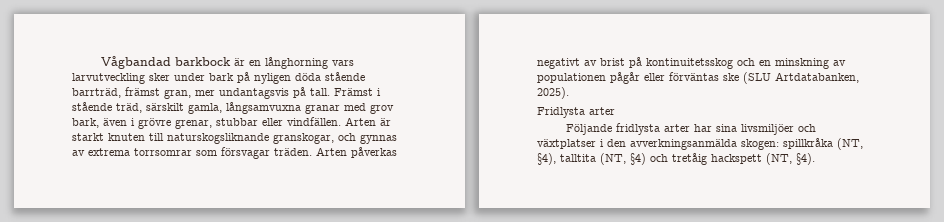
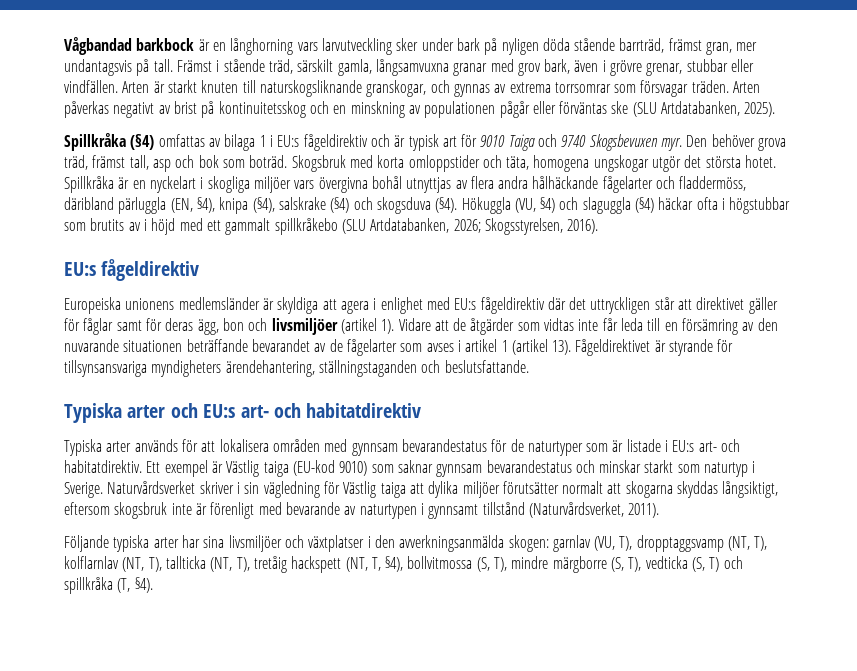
[537,107,615,118] Fridlysta arter -> [64,133,787,151] [64,155,777,172] [64,176,747,193] [64,197,791,214] [64,218,599,235] [64,259,200,281] [64,297,778,314] [64,318,778,335] [64,339,734,356] [64,360,529,377] [64,403,422,423] [64,439,741,456] [64,460,756,477] [64,481,779,498] [64,502,660,519] Spillkråka (§4) omfattas av bilaga 1 i EU:s fågeldirektiv och är typisk art för 9010 Taiga och 9740 Skogsbevuxen myr. Den behöver grova träd, främst tall, asp och bok som boträd. Skogsbruk med korta omloppstider och täta, homogena ungskogar utgör det största hotet. Spillkråka är en nyckelart i skogliga miljöer vars övergivna bohål utnyttjas av flera andra hålhäckande fågelarter och fladdermöss, däribland pärluggla (EN, §4), knipa (§4), salskrake (§4) och skogsduva (§4). Hökuggla (VU, §4) och slaguggla (§4) häckar ofta i högstubbar som brutits av i höjd med ett gammalt spillkråkebo (SLU Artdatabanken, 2026; Skogsstyrelsen, 2016). // EU:s fågeldirektiv // Europeiska unionens medlemsländer är skyldiga att agera i enlighet med EU:s fågeldirektiv där det uttryckligen står att direktivet gäller för fåglar samt för deras ägg, bon och livsmiljöer (artikel 1). Vidare att de åtgärder som vidtas inte får leda till en försämring av den nuvarande situationen beträffande bevarandet av de fågelarter som avses i artikel 1 (artikel 13). Fågeldirektivet är styrande för tillsynsansvariga myndigheters ärendehantering, ställningstaganden och beslutsfattande. // Typiska arter och EU:s art- och habitatdirektiv // Typiska arter används för att lokalisera områden med gynnsam bevarandestatus för de naturtyper som är listade i EU:s art- och habitatdirektiv. Ett exempel är Västlig taiga (EU-kod 9010) som saknar gynnsam bevarandestatus och minskar starkt som naturtyp i Sverige. Naturvårdsverket skriver i sin vägledning för Västlig taiga att dylika miljöer förutsätter normalt att skogarna skyddas långsiktigt, eftersom skogsbruk inte är förenligt med bevarande av naturtypen i gynnsamt tillstånd (Naturvårdsverket, 2011).
[615,123,660,135] fridlysta -> [113,535,150,552] typiska
[783,138,863,150] [537,153,792,165] spillkråka (NT, §4), talltita (NT, §4) och tretåig hackspett (NT, -> [552,535,768,552] [64,556,743,573] [64,577,131,594] garnlav (VU, T), dropptaggsvamp (NT, T), kolflarnlav (NT, T), tallticka (NT, T), tretåig hackspett (NT, T, §4), bollvitmossa (S, T), mindre märgborre (S, T), vedticka (S, T) och spillkråka (T,

